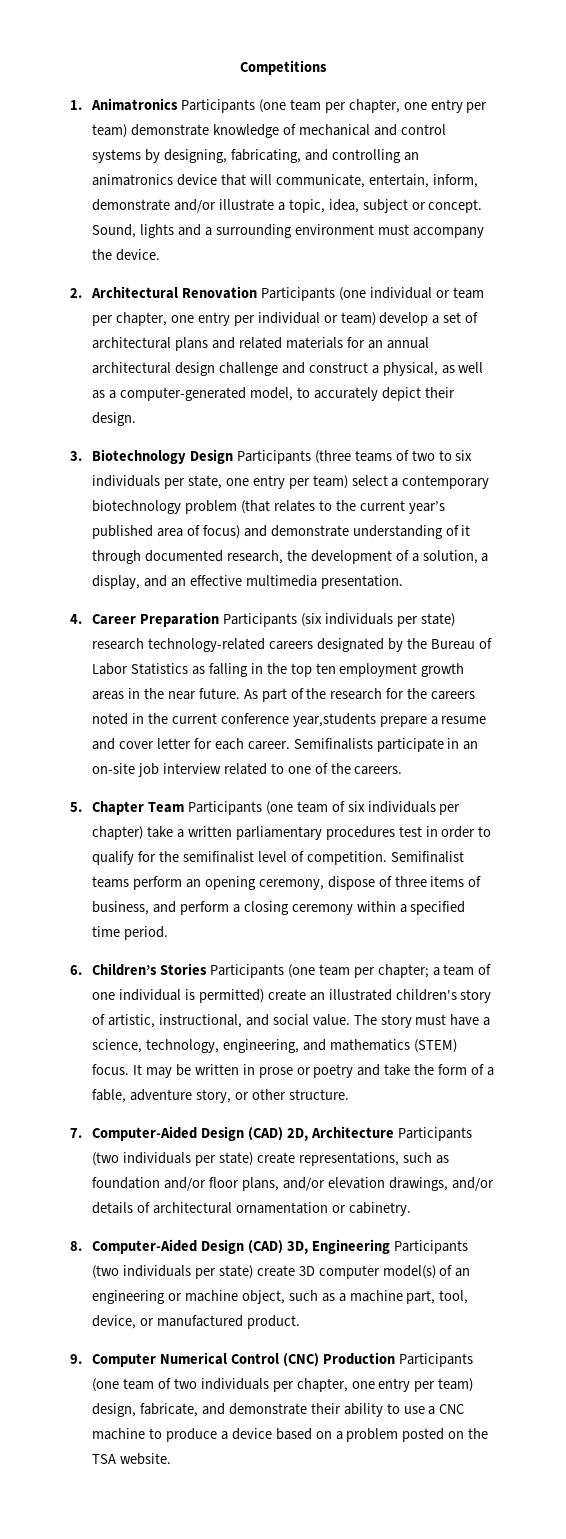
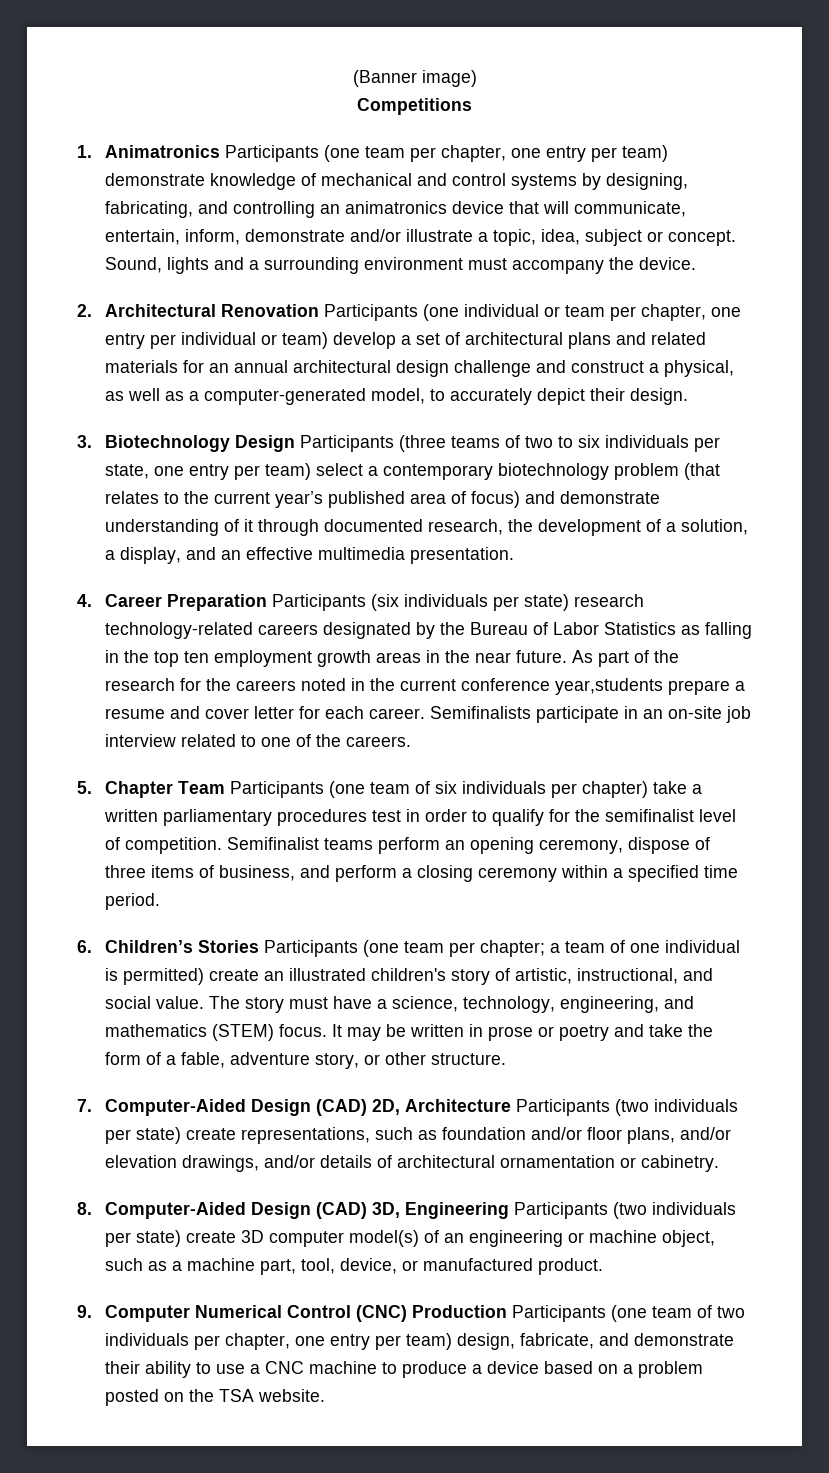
(240, 67) none -> [352,70,477,87] (Banner image) //

